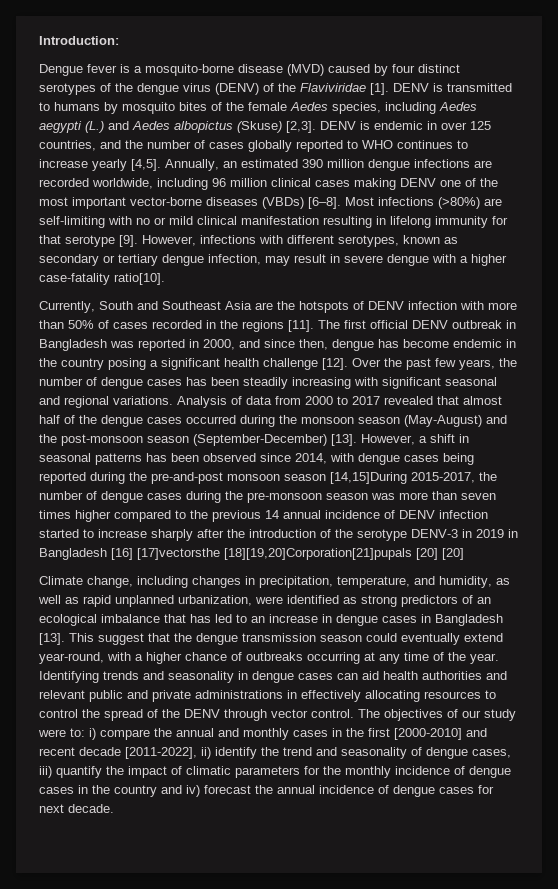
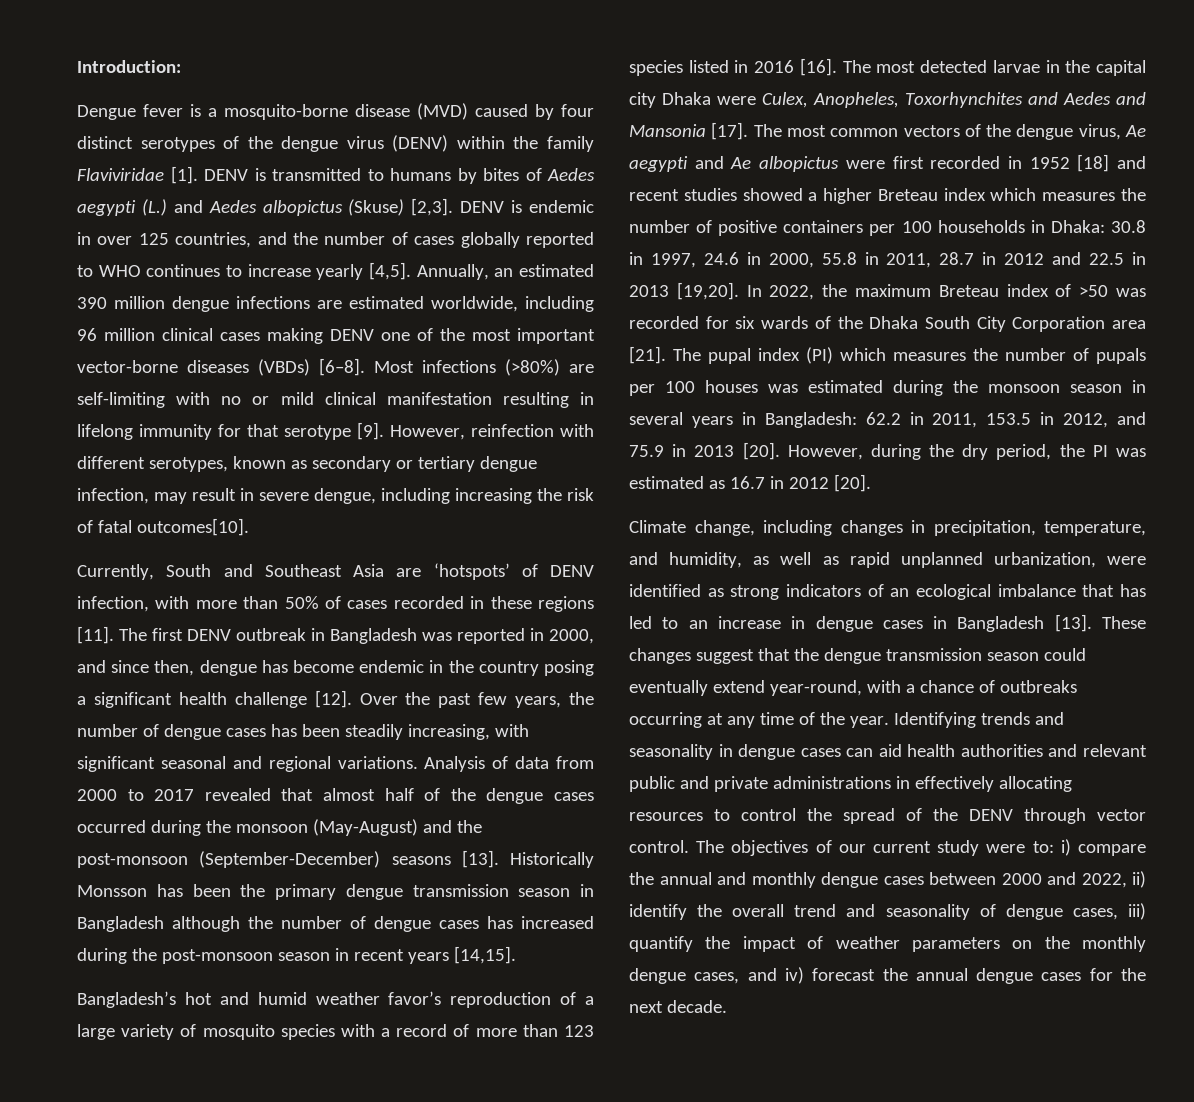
[263,83,296,92] of the -> [456,136,594,152] within the family
[122,102,175,114] mosquito -> (477, 176) none
[226,102,436,114] the female Aedes species, including -> (542, 174) none
[39,178,89,187] recorded -> [349,296,424,309] estimated
[200,235,256,244] infections -> [471,424,554,437] reinfection
[387,254,507,266] [39,273,165,285] dengue with a higher case-fatality ratio[10]. -> [314,488,594,504] [77,518,249,536] dengue, including increasing the risk of fatal outcomes[10].
[277,301,457,313] the hotspots of DENV infection -> [433,563,594,580] [77,596,149,612] ‘hotspots’ of DENV infection,
[220,320,238,329] the -> [490,596,532,609] these
[370,320,408,329] official -> (183, 634) none
[292,377,351,389] increasing -> [407,724,490,740] increasing,
[358,417,400,424] season -> (308, 828) none
[147,434,469,446] [39,453,474,465] [39,472,497,484] [39,491,496,503] [39,510,488,522] [39,529,518,541] [39,548,464,560] season (September-December) [13]. However, a shift in seasonal patterns has been observed since 2014, with dengue cases being reported during the pre-and-post monsoon season [14,15]During 2015-2017, the number of dengue cases during the pre-monsoon season was more than seven times higher compared to the previous 14 annual incidence of DENV infection started to increase sharply after the introduction of the serotype DENV-3 in 2019 in Bangladesh [16] [17]vectorsthe [18][19,20]Corporation[21]pupals [20] [20] -> [199,850,594,868] [77,884,594,900] [77,916,594,932] [77,946,516,964] [77,991,594,1008] [77,1024,594,1040] [629,58,1146,76] [629,92,1146,108] [629,122,1146,140] [629,154,1146,172] [629,188,1146,204] [629,220,1146,236] [629,252,1146,268] [629,282,1146,300] [629,316,1146,332] [629,346,1146,364] [629,380,1146,396] [629,412,1146,428] [629,442,1146,460] [629,474,871,492] (September-December) seasons [13]. Historically Monsson has been the primary dengue transmission season in Bangladesh although the number of dengue cases has increased during the post-monsoon season in recent years [14,15]. // Bangladesh’s hot and humid weather favor’s reproduction of a large variety of mosquito species with a record of more than 123 species listed in 2016 [16]. The most detected larvae in the capital city Dhaka were Culex, Anopheles, Toxorhynchites and Aedes and Mansonia [17]. The most common vectors of the dengue virus, Ae aegypti and Ae albopictus were first recorded in 1952 [18] and recent studies showed a higher Breteau index which measures the number of positive containers per 100 households in Dhaka: 30.8 in 1997, 24.6 in 2000, 55.8 in 2011, 28.7 in 2012 and 22.5 in 2013 [19,20]. In 2022, the maximum Breteau index of >50 was recorded for six wards of the Dhaka South City Corporation area [21]. The pupal index (PI) which measures the number of pupals per 100 houses was estimated during the monsoon season in several years in Bangladesh: 62.2 in 2011, 153.5 in 2012, and 75.9 in 2013 [20]. However, during the dry period, the PI was estimated as 16.7 in 2012 [20].
[401,595,458,607] predictors -> [786,584,861,597] indicators
[69,633,94,642] This -> [1102,616,1146,629] [629,648,691,664] These changes
[146,652,182,664] higher -> (915, 688) none
(481, 714) none -> [873,841,931,853] current
[293,728,487,740] [39,747,197,759] cases in the first [2000-2010] and recent decade [2011-2022], -> [821,872,1127,888] dengue cases between 2000 and 2022,
(279, 751) none -> [732,904,785,917] overall
[186,766,511,778] [39,785,157,797] climatic parameters for the monthly incidence of dengue cases in the country -> [835,936,1146,952] [629,968,740,984] weather parameters on the monthly dengue cases,
[319,785,389,794] incidence of -> (968, 974) none
(494, 789) none -> [1121,968,1146,981] the

